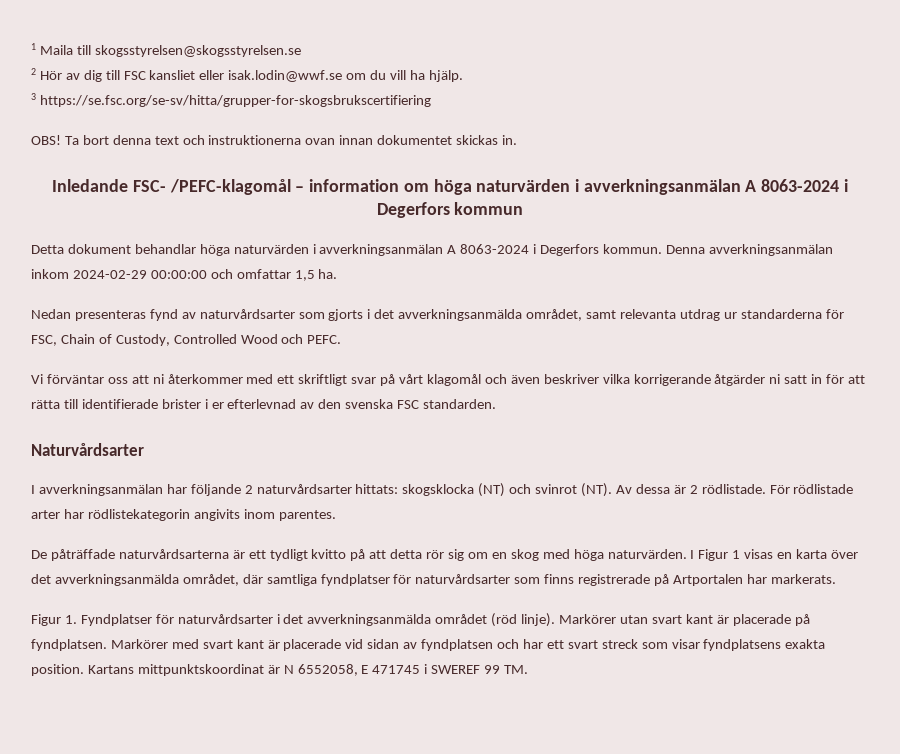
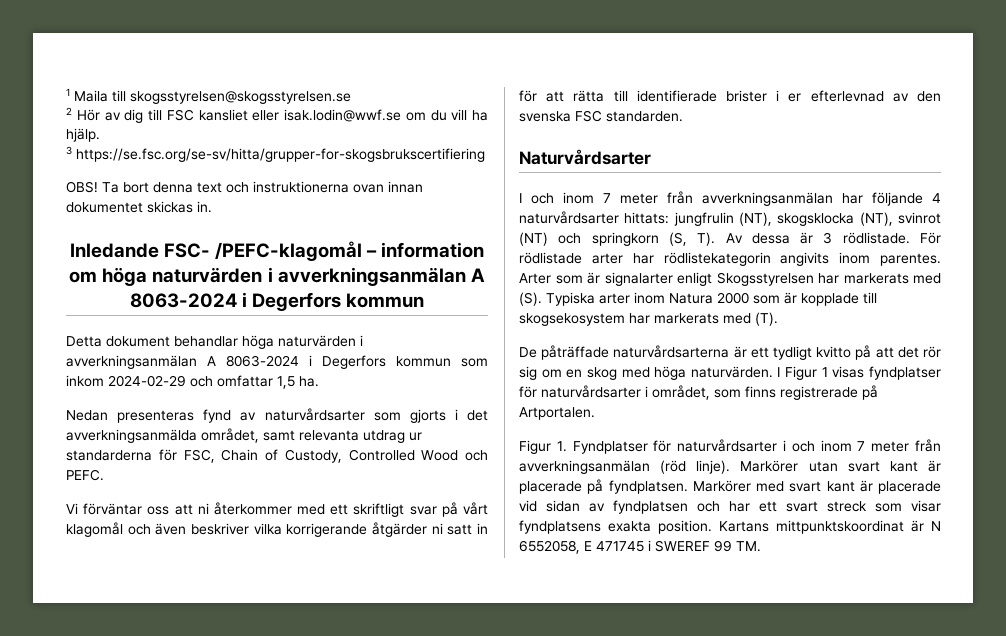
[603,244,833,256] kommun. Denna avverkningsanmälan -> [396,356,488,367] kommun som
[150,270,207,279] 00:00:00 -> (186, 381) none
(35, 489) none -> [531,191,693,204] och inom 7 meter från
[244,485,253,494] 2 -> [932,193,941,203] 4
[402,483,613,497] skogsklocka (NT) och svinrot (NT). -> [673,212,941,226] [519,232,716,246] jungfrulin (NT), skogsklocka (NT), svinrot (NT) och springkorn (S, T).
[689,485,698,494] 2 -> [823,232,833,244] 3
(336, 515) none -> [519,272,941,286] [519,292,877,306] [519,312,778,326] Arter som är signalarter enligt Skogsstyrelsen har markerats med (S). Typiska arter inom Natura 2000 som är kopplade till skogsekosystem har markerats med (T).
[390,549,423,559] detta -> [897,347,919,358] det
[777,549,858,559] [31,574,317,586] en karta över det avverkningsanmälda området, där samtliga -> (865, 372) none
(511, 579) none -> [645,385,710,400] i området,
[672,574,836,586] Artportalen har markerats. -> [519,407,595,420] Artportalen.
[283,614,488,626] det avverkningsanmälda området -> [791,439,942,452] [519,460,650,474] och inom 7 meter från avverkningsanmälan

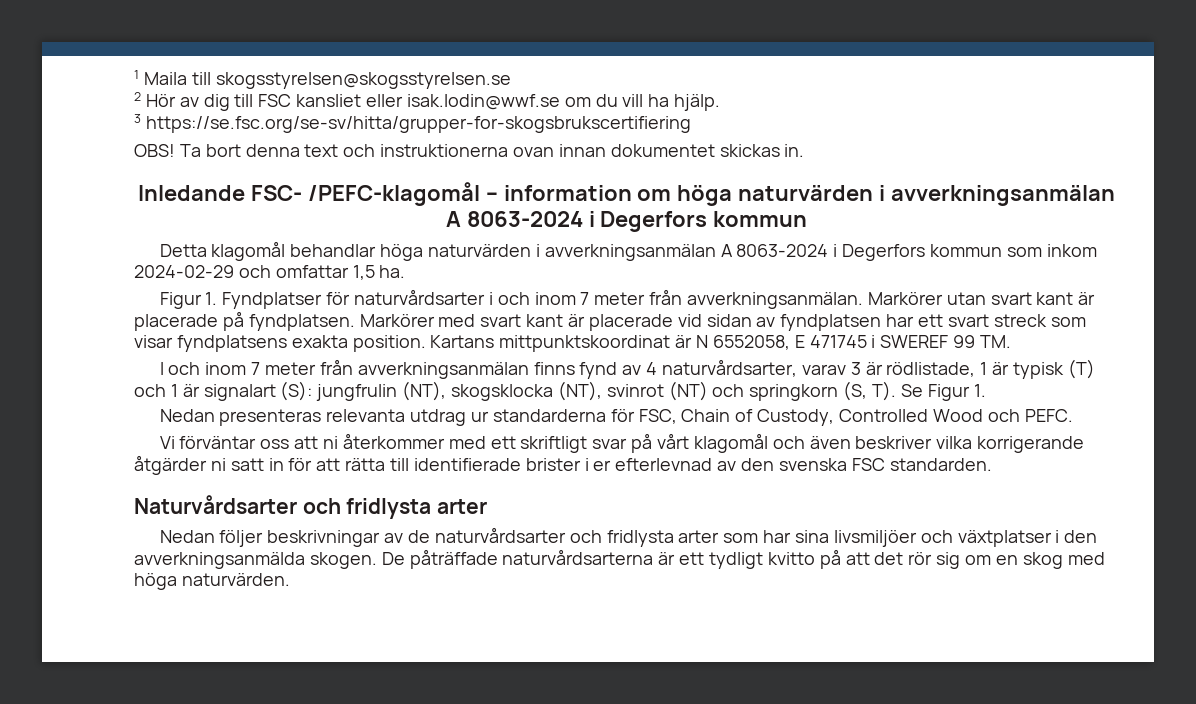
[106,336,170,347] dokument -> [211,241,286,261] klagomål
[66,408,488,423] [66,428,295,443] Nedan presenteras fynd av naturvårdsarter som gjorts i det avverkningsanmälda området, samt -> [159,289,1096,309] [134,311,1086,331] [134,335,1012,352] [159,359,1095,379] [134,381,986,401] [159,409,322,426] Figur 1. Fyndplatser för naturvårdsarter i och inom 7 meter från avverkningsanmälan. Markörer utan svart kant är placerade på fyndplatsen. Markörer med svart kant är placerade vid sidan av fyndplatsen har ett svart streck som visar fyndplatsens exakta position. Kartans mittpunktskoordinat är N 6552058, E 471745 i SWEREF 99 TM. // I och inom 7 meter från avverkningsanmälan finns fynd av 4 naturvårdsarter, varav 3 är rödlistade, 1 är typisk (T) och 1 är signalart (S): jungfrulin (NT), skogsklocka (NT), svinrot (NT) och springkorn (S, T). Se Figur 1. // Nedan presenteras
[519,191,941,206] [519,211,941,226] [519,232,942,246] [519,252,941,266] [519,272,941,286] [519,292,877,306] [519,312,778,326] // I och inom 7 meter från avverkningsanmälan har följande 4 naturvårdsarter hittats: jungfrulin (NT), skogsklocka (NT), svinrot (NT) och springkorn (S, T). Av dessa är 3 rödlistade. För rödlistade arter har rödlistekategorin angivits inom parentes. Arter som är signalarter enligt Skogsstyrelsen har markerats med (S). Typiska arter inom Natura 2000 som är kopplade till skogsekosystem har markerats med (T). // -> [302,498,488,519] [159,527,1098,547] [134,552,377,569] och fridlysta arter // Nedan följer beskrivningar av de naturvårdsarter och fridlysta arter som har sina livsmiljöer och växtplatser i den avverkningsanmälda skogen.
[777,366,941,380] [519,385,878,400] [519,407,595,420] [519,439,942,454] [519,460,942,474] [519,479,941,494] [519,500,941,514] [519,520,941,534] [519,540,761,554] I Figur 1 visas fyndplatser för naturvårdsarter i området, som finns registrerade på Artportalen. // Figur 1. Fyndplatser för naturvårdsarter i och inom 7 meter från avverkningsanmälan (röd linje). Markörer utan svart kant är placerade på fyndplatsen. Markörer med svart kant är placerade vid sidan av fyndplatsen och har ett svart streck som visar fyndplatsens exakta position. Kartans mittpunktskoordinat är N 6552058, E 471745 i SWEREF 99 TM. -> (290, 579) none

